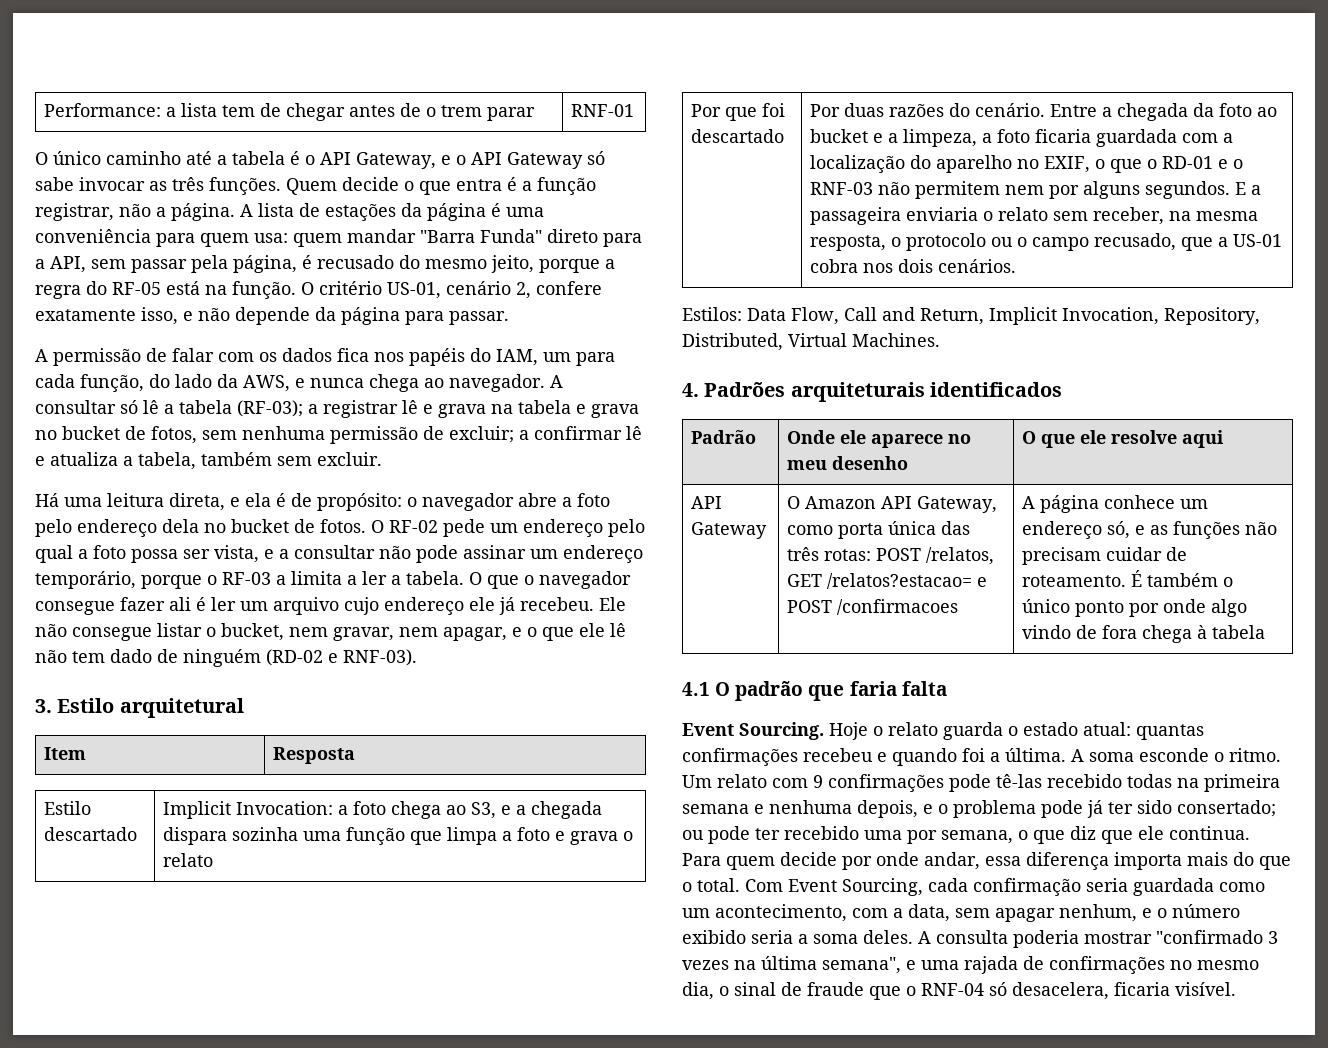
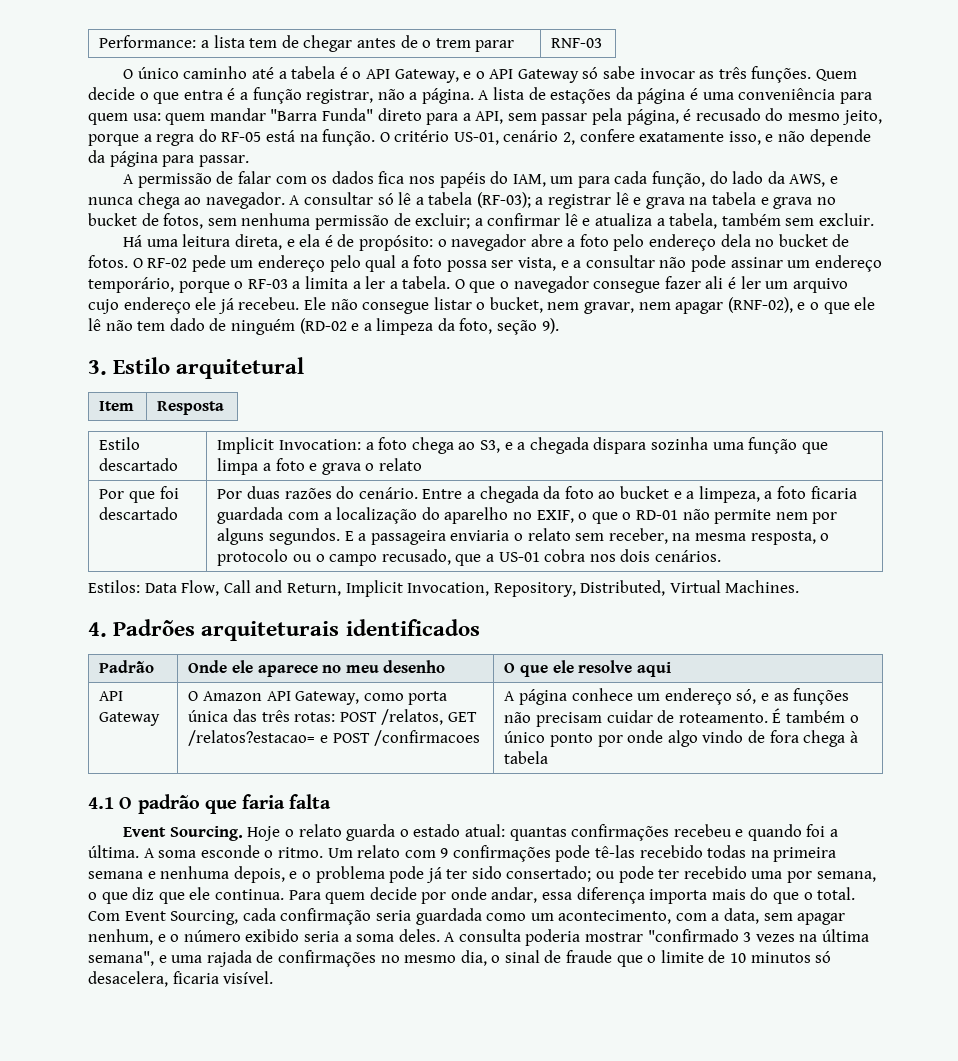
[571,104,635,117] RNF-01 -> [551,38,603,48] RNF-03
[443,627,507,641] apagar, -> [675,297,793,314] apagar (RNF-02),
[343,649,417,666] RNF-03). -> [363,318,559,335] a limpeza da foto, seção 9).
[1218,159,1244,169] [810,181,1001,199] e o RNF-03 não permitem -> [682,509,772,524] não permite
[921,983,984,996] RNF-04 -> [660,950,811,963] limite de 10 minutos

